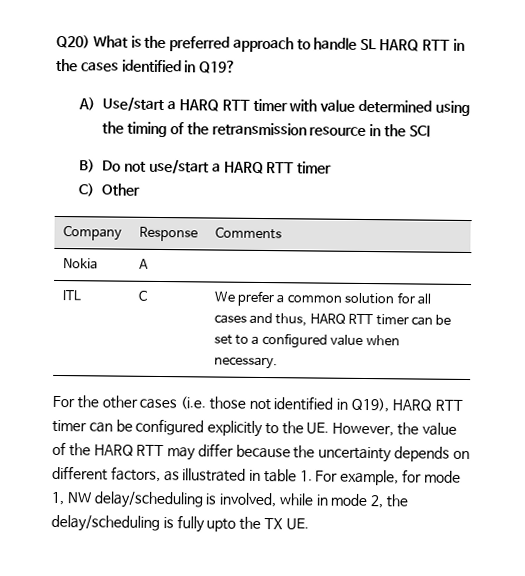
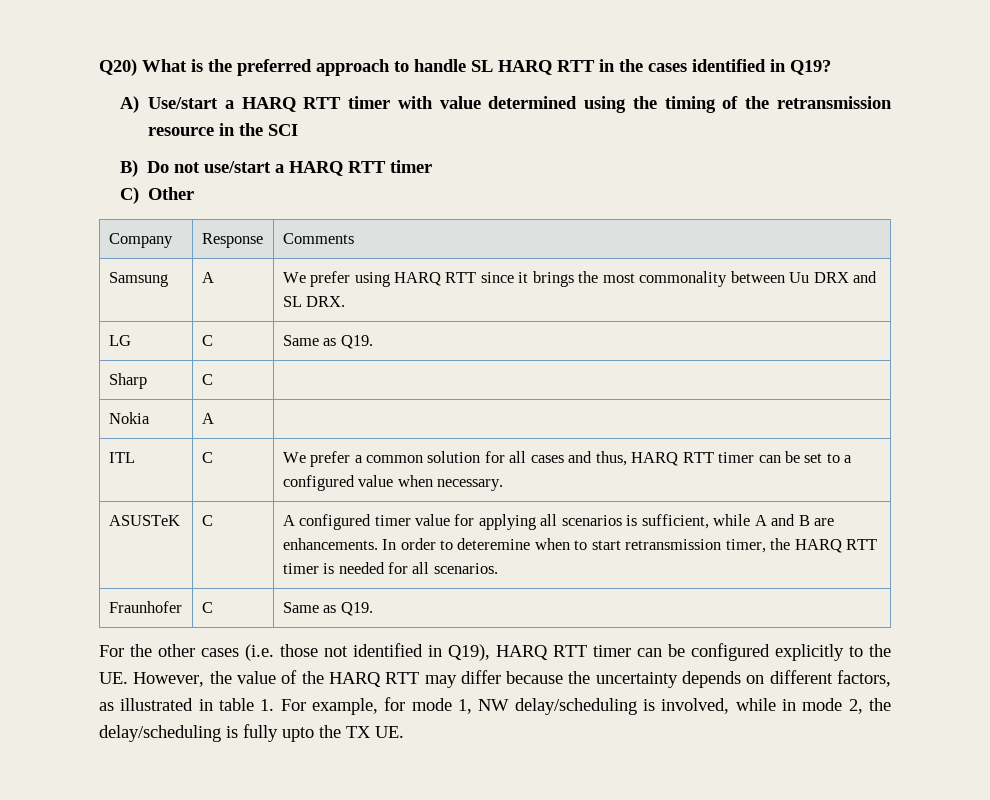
(282, 233) none -> [108,272,168,287] [201,272,214,283] [282,271,877,287] [282,296,346,307] [108,335,131,346] [201,335,213,346] [282,335,373,349] [108,373,147,389] [201,374,213,385] // Samsung | A | We prefer using HARQ RTT since it brings the most commonality between Uu DRX and SL DRX. // LG | C | Same as Q19. // Sharp | C |
(278, 363) none -> [108,515,180,526] [201,515,213,526] [282,514,834,530] [282,538,878,553] [282,562,498,574] [108,601,182,613] [201,602,213,613] [282,602,373,616] // ASUSTeK | C | A configured timer value for applying all scenarios is sufficient, while A and B are enhancements. In order to deteremine when to start retransmission timer, the HARQ RTT timer is needed for all scenarios. // Fraunhofer | C | Same as Q19.

